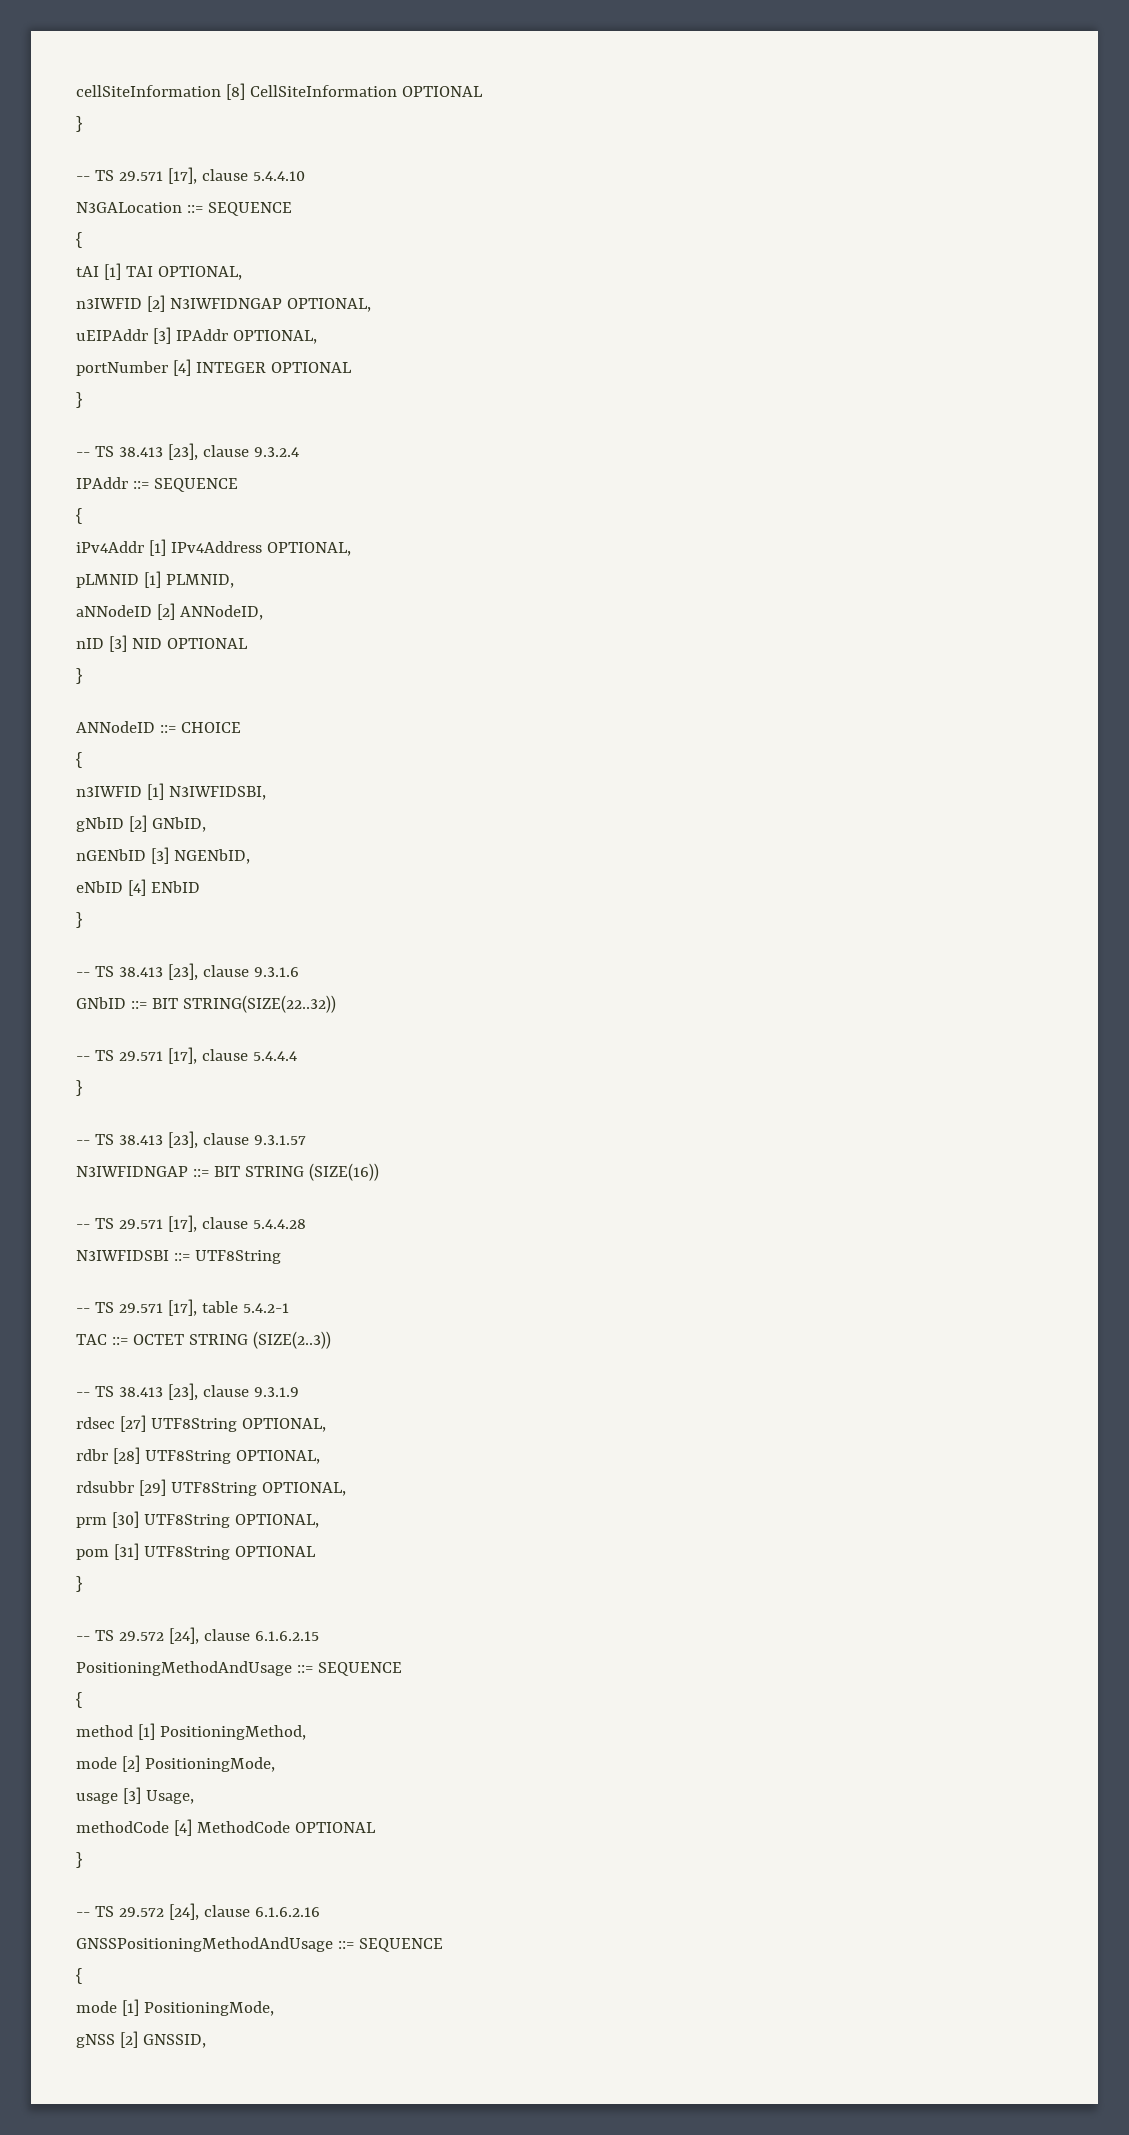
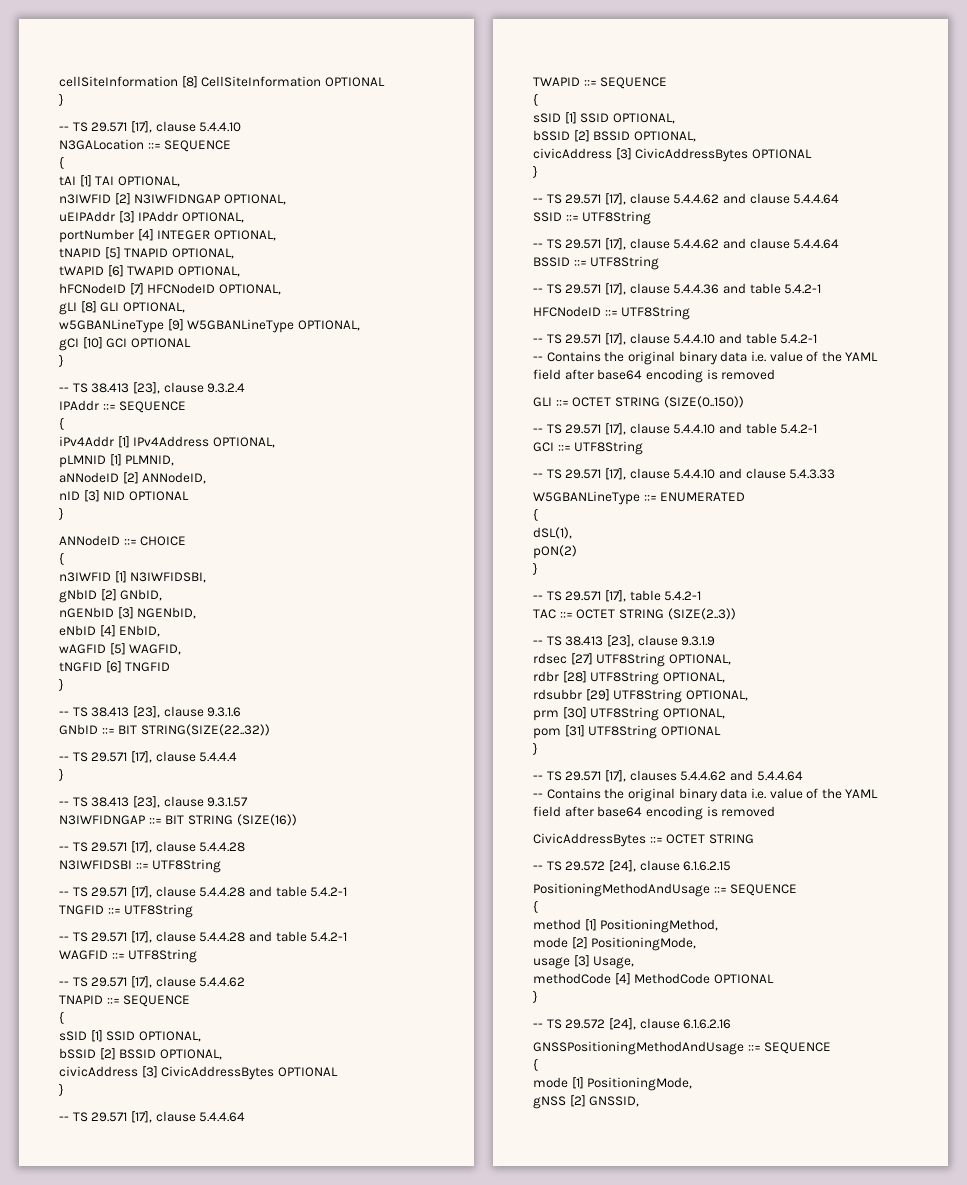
(266, 367) none -> [213,230,276,241] [59,247,234,259] [59,265,240,277] [59,283,281,295] [59,301,185,315] [59,319,360,333] [59,337,128,351] OPTIONAL, // tNAPID [5] TNAPID OPTIONAL, // tWAPID [6] TWAPID OPTIONAL, // hFCNodeID [7] HFCNodeID OPTIONAL, // gLI [8] GLI OPTIONAL, // w5GBANLineType [9] W5GBANLineType OPTIONAL, // gCI [10] GCI
[150,881,200,893] ENbID -> [119,625,161,637] [59,643,182,655] [59,661,171,673] ENbID, // wAGFID [5] WAGFID, // tNGFID [6] TNGFID
(281, 1257) none -> [59,886,348,898] [59,904,194,918] [59,931,348,943] [59,949,198,963] [59,976,246,988] [59,995,191,1007] [59,1011,64,1024] [59,1030,201,1042] [59,1048,222,1060] [59,1066,338,1080] [59,1083,64,1096] [59,1111,246,1123] [533,77,668,89] [533,93,538,106] [533,112,675,124] [533,130,696,142] [533,148,812,162] [533,165,538,178] [533,193,840,205] [533,211,652,225] [533,238,840,250] [533,256,660,270] [533,283,822,295] [533,306,691,320] [533,333,818,345] [533,351,879,365] [533,369,776,383] [533,396,744,408] [533,423,818,435] [533,441,644,455] [533,468,836,480] [533,491,746,505] [533,508,538,521] [533,527,572,539] [533,545,577,559] [533,562,538,575] // -- TS 29.571 [17], clause 5.4.4.28 and table 5.4.2-1 // TNGFID ::= UTF8String // -- TS 29.571 [17], clause 5.4.4.28 and table 5.4.2-1 // WAGFID ::= UTF8String // -- TS 29.571 [17], clause 5.4.4.62 // TNAPID ::= SEQUENCE // { // sSID [1] SSID OPTIONAL, // bSSID [2] BSSID OPTIONAL, // civicAddress [3] CivicAddressBytes OPTIONAL // } // -- TS 29.571 [17], clause 5.4.4.64 // TWAPID ::= SEQUENCE // { // sSID [1] SSID OPTIONAL, // bSSID [2] BSSID OPTIONAL, // civicAddress [3] CivicAddressBytes OPTIONAL // } // -- TS 29.571 [17], clause 5.4.4.62 and clause 5.4.4.64 // SSID ::= UTF8String // -- TS 29.571 [17], clause 5.4.4.62 and clause 5.4.4.64 // BSSID ::= UTF8String // -- TS 29.571 [17], clause 5.4.4.36 and table 5.4.2-1 // HFCNodeID ::= UTF8String // -- TS 29.571 [17], clause 5.4.4.10 and table 5.4.2-1 // -- Contains the original binary data i.e. value of the YAML field after base64 encoding is removed // GLI ::= OCTET STRING (SIZE(0..150)) // -- TS 29.571 [17], clause 5.4.4.10 and table 5.4.2-1 // GCI ::= UTF8String // -- TS 29.571 [17], clause 5.4.4.10 and clause 5.4.3.33 // W5GBANLineType ::= ENUMERATED // { // dSL(1), // pON(2) // }
(82, 1584) none -> [533,770,803,782] [533,788,879,802] [533,806,776,820] [533,833,754,847] // -- TS 29.571 [17], clauses 5.4.4.62 and 5.4.4.64 // -- Contains the original binary data i.e. value of the YAML field after base64 encoding is removed // CivicAddressBytes ::= OCTET STRING

